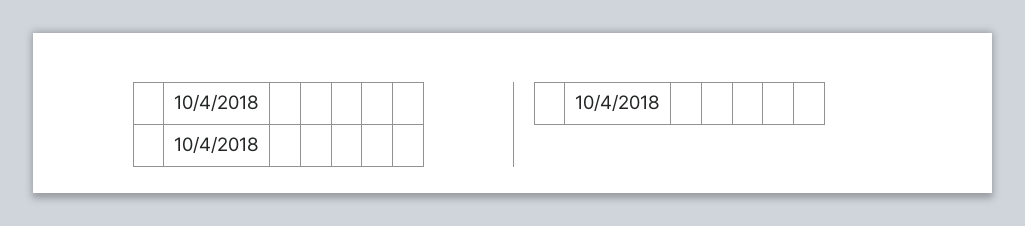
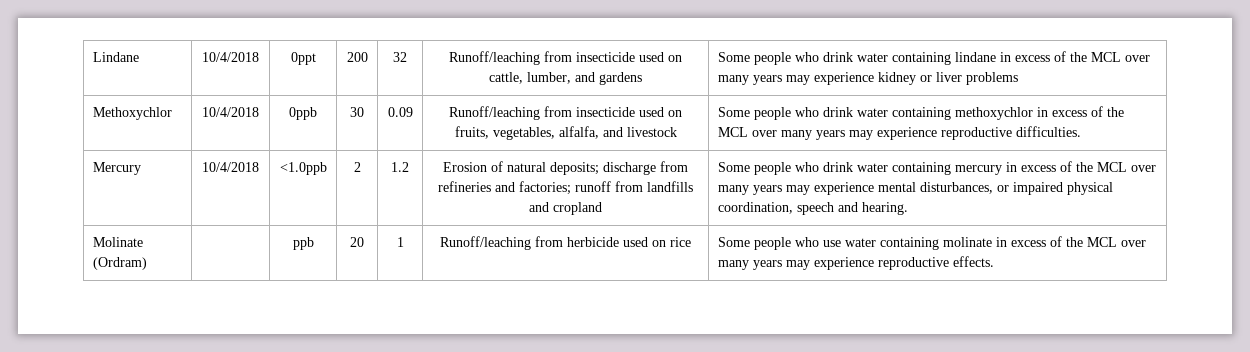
[174,94,259,112] [174,136,259,154] [575,94,660,112] | 10/4/2018 | | | | | // | 10/4/2018 | | | | | // | 10/4/2018 | | | | | -> [92,52,139,62] [202,52,259,62] [290,52,316,65] [346,52,368,62] [393,52,407,62] [449,51,683,65] [489,72,642,85] [717,51,1150,65] [717,72,1018,85] [92,107,172,120] [202,107,259,117] [289,107,317,120] [350,107,364,117] [387,107,413,117] [449,106,683,120] [454,126,677,140] [717,106,1124,120] [717,126,1081,140] [92,162,141,175] [202,162,259,172] [279,162,327,175] [353,162,361,172] [391,162,409,172] [443,161,689,175] [438,181,694,195] [529,202,602,215] [717,161,1156,175] [717,182,1113,195] [717,202,908,215] [92,237,143,247] [92,257,147,270] [292,237,314,250] [350,237,364,247] [396,237,404,247] [440,236,692,250] [717,236,1146,250] [717,256,994,270] Lindane | 10/4/2018 | 0ppt | 200 | 32 | Runoff/leaching from insecticide used on cattle, lumber, and gardens | Some people who drink water containing lindane in excess of the MCL over many years may experience kidney or liver problems // Methoxychlor | 10/4/2018 | 0ppb | 30 | 0.09 | Runoff/leaching from insecticide used on fruits, vegetables, alfalfa, and livestock | Some people who drink water containing methoxychlor in excess of the MCL over many years may experience reproductive difficulties. // Mercury | 10/4/2018 | <1.0ppb | 2 | 1.2 | Erosion of natural deposits; discharge from refineries and factories; runoff from landfills and cropland | Some people who drink water containing mercury in excess of the MCL over many years may experience mental disturbances, or impaired physical coordination, speech and hearing. // Molinate (Ordram) | | ppb | 20 | 1 | Runoff/leaching from herbicide used on rice | Some people who use water containing molinate in excess of the MCL over many years may experience reproductive effects.

